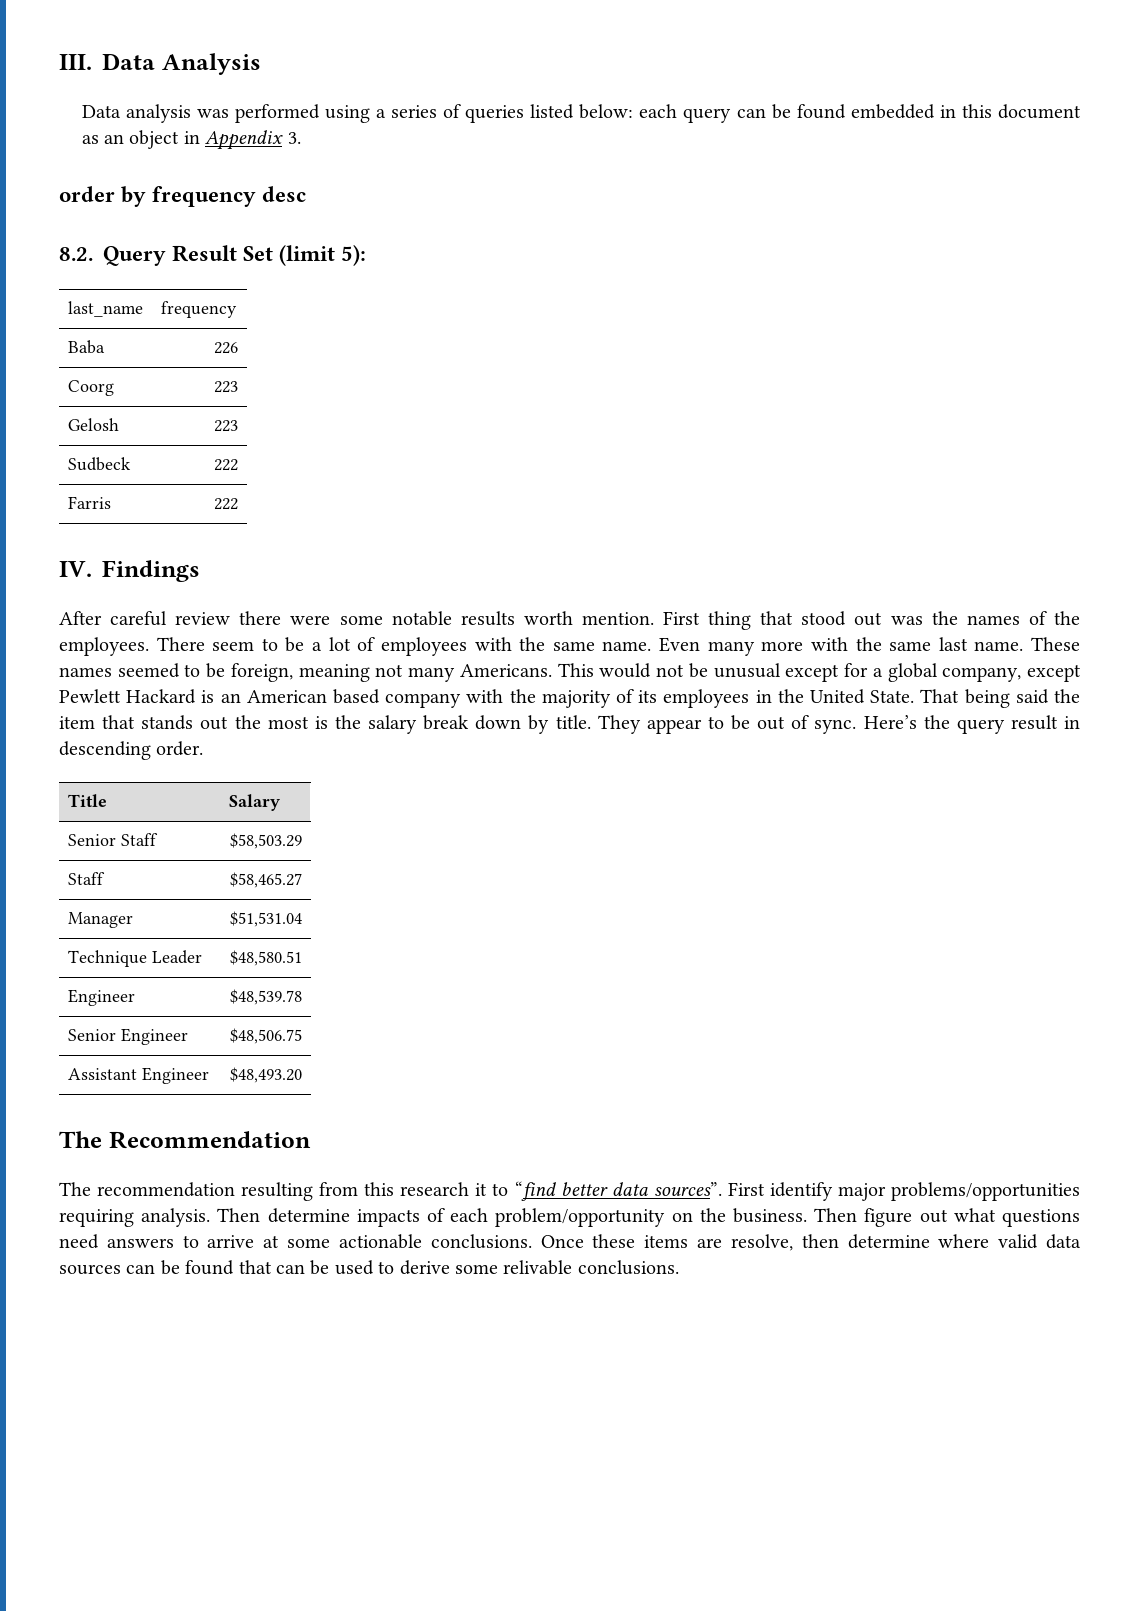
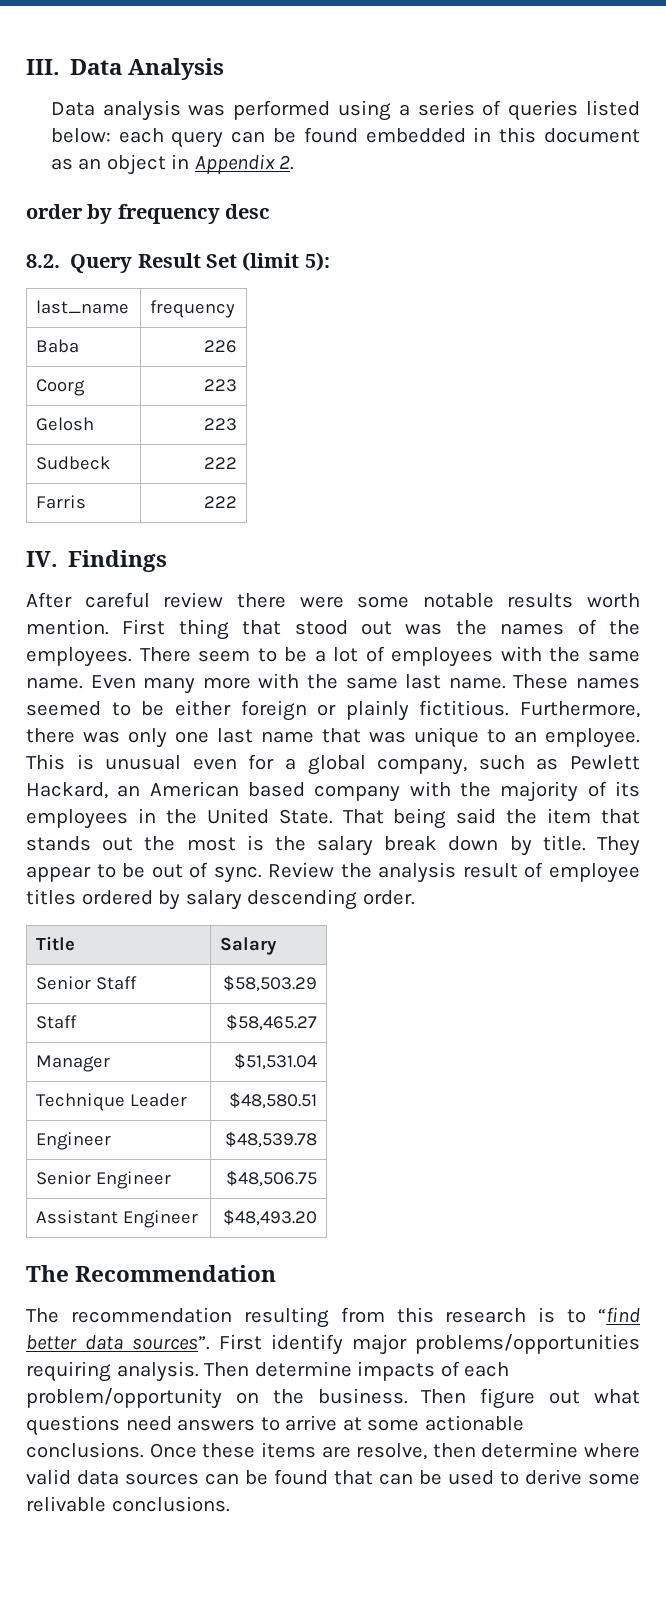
[287,132,301,144] 3. -> [279,155,295,170] 2.
[230,663,1081,682] [59,689,215,704] foreign, meaning not many Americans. This would not be unusual except for a global company, except Pewlett Hackard is -> [174,700,640,721] [26,727,640,748] [26,754,641,775] [26,782,108,799] either foreign or plainly fictitious. Furthermore, there was only one last name that was unique to an employee. This is unusual even for a global company, such as Pewlett Hackard,
[863,715,1080,734] Here’s the query result in -> [268,862,640,883] [26,889,242,910] Review the analysis result of employee titles ordered by salary
[475,1183,488,1196] it -> [538,1307,556,1323] is

